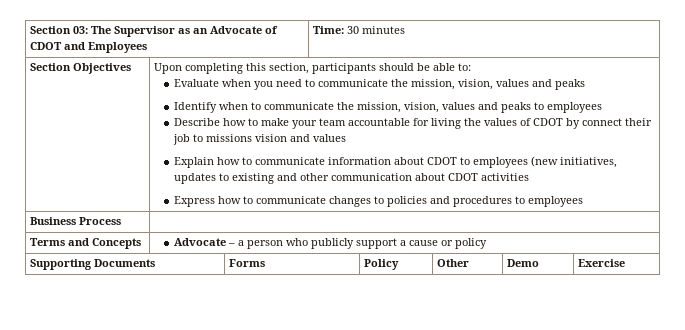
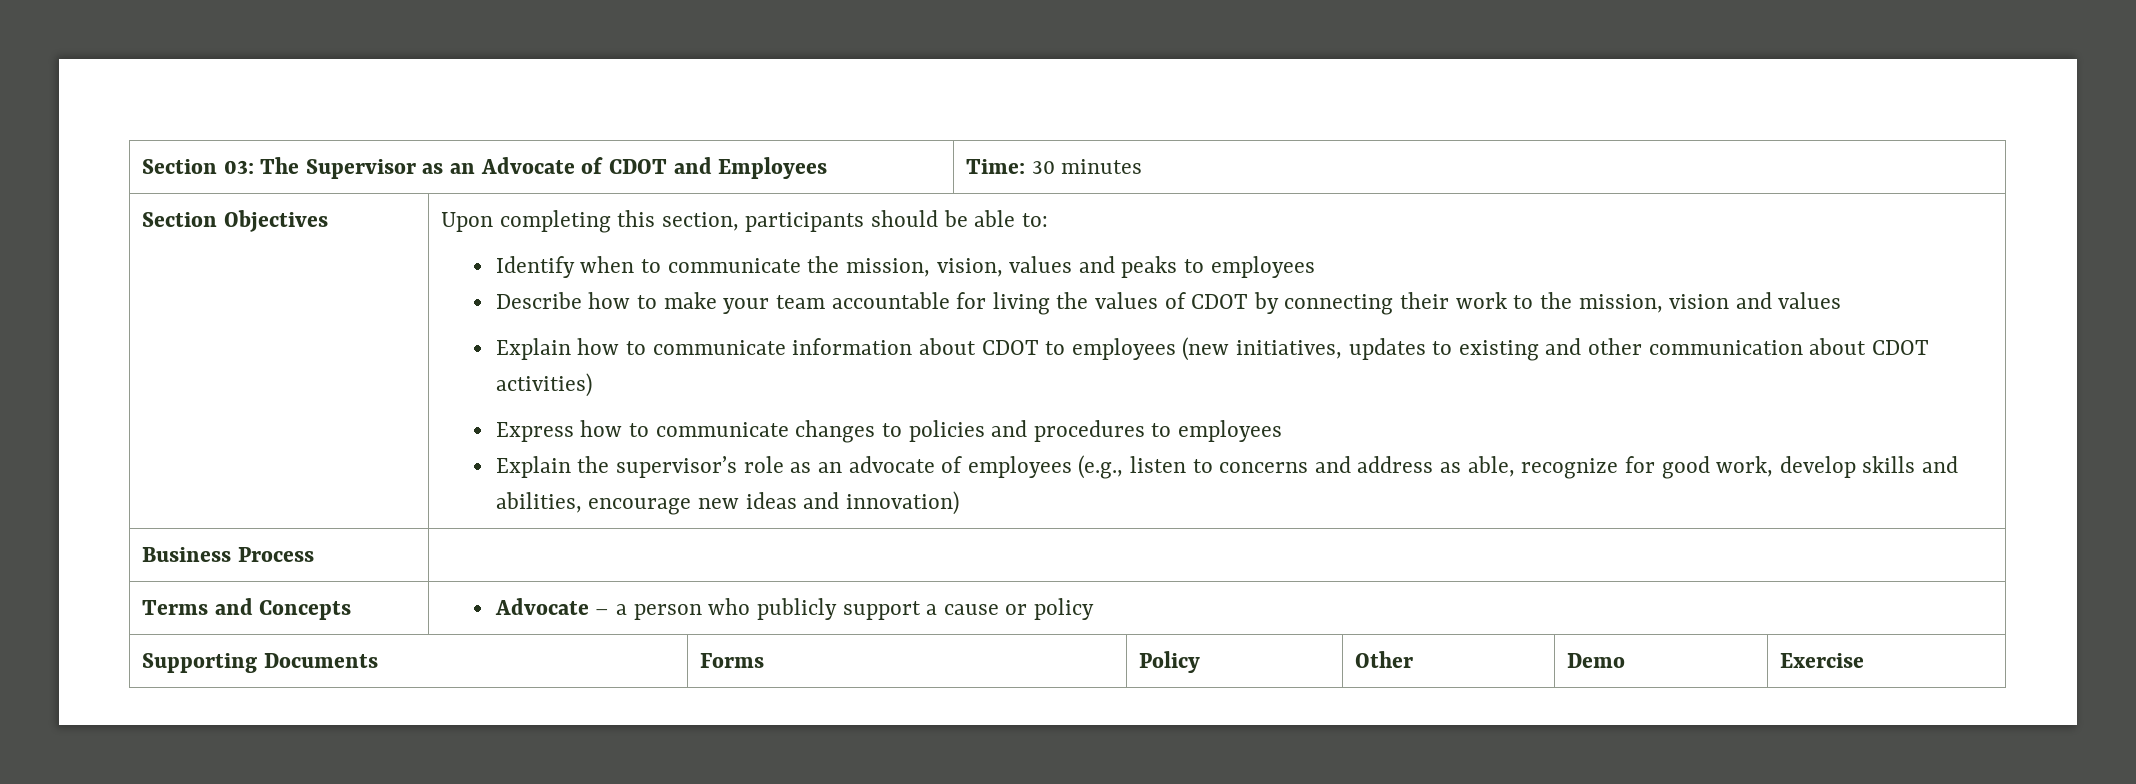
[174,79,586,90] // Evaluate when you need to communicate the mission, vision, values and peaks -> (1048, 220) none
[582,118,653,126] [173,134,253,145] connect their job to missions -> [1284,292,1663,315] connecting their work to the mission,
[481,173,530,181] activities -> [495,373,592,397] activities)
(584, 201) none -> [495,455,1958,479] [495,491,959,515] // Explain the supervisor’s role as an advocate of employees (e.g., listen to concerns and address as able, recognize for good work, develop skills and abilities, encourage new ideas and innovation)

